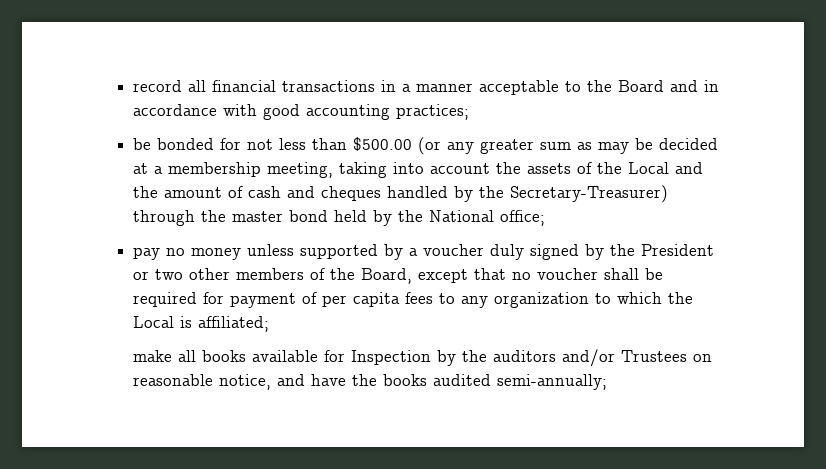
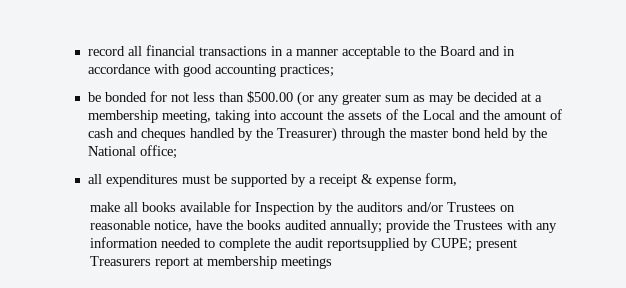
[509,185,668,203] Secretary-Treasurer) -> [276,127,337,142] Treasurer)
[132,244,714,260] [132,268,663,284] [132,292,693,308] [132,316,269,332] pay no money unless supported by a voucher duly signed by the President or two other members of the Board, except that no voucher shall be required for payment of per capita fees to any organization to which the Local is affiliated; -> [87,173,457,187] all expenditures must be supported by a receipt & expense form,
[277,374,306,386] and -> (193, 226) none
[497,374,608,390] semi-annually; -> [330,220,558,233] [90,237,518,251] [90,256,333,269] annually; provide the Trustees with any information needed to complete the audit reportsupplied by CUPE; present Treasurers report at membership meetings

